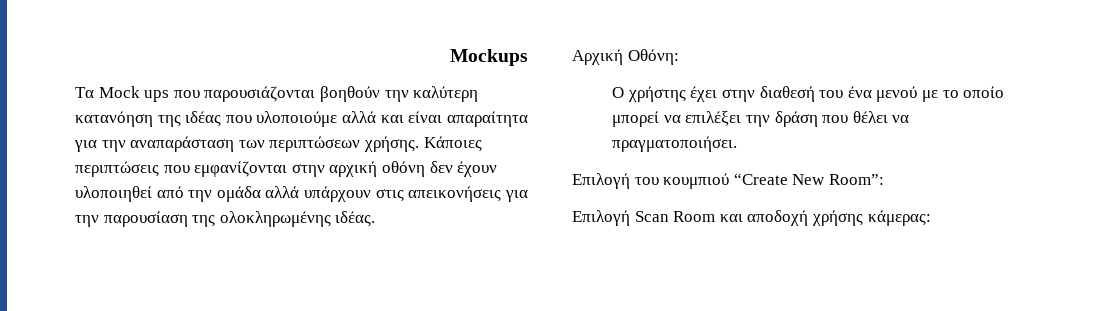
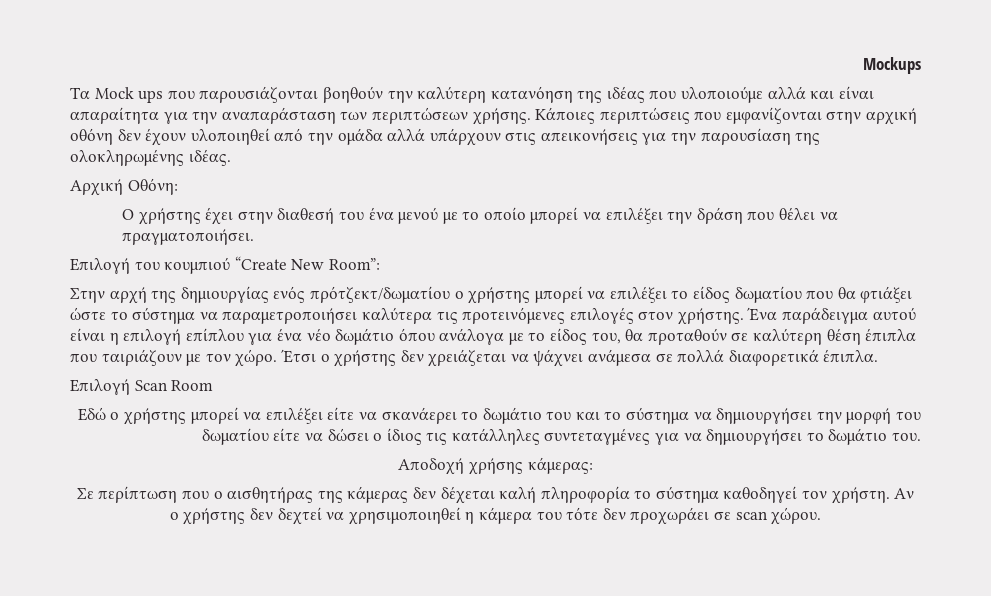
[572,210,931,226] Επιλογή Scan Room και αποδοχή χρήσης κάμερας: -> [70,286,913,304] [70,307,916,325] [70,328,917,345] [70,349,879,367] [70,379,214,395] [77,407,922,425] [201,428,921,445] [398,457,593,475] [76,486,915,504] [169,507,822,525] Στην αρχή της δημιουργίας ενός πρότζεκτ/δωματίου ο χρήστης μπορεί να επιλέξει το είδος δωματίου που θα φτιάξει ώστε το σύστημα να παραμετροποιήσει καλύτερα τις προτεινόμενες επιλογές στον χρήστης. Ένα παράδειγμα αυτού είναι η επιλογή επίπλου για ένα νέο δωμάτιο όπου ανάλογα με το είδος του, θα προταθούν σε καλύτερη θέση έπιπλα που ταιριάζουν με τον χώρο. Έτσι ο χρήστης δεν χρειάζεται να ψάχνει ανάμεσα σε πολλά διαφορετικά έπιπλα. // Επιλογή Scan Room // Εδώ ο χρήστης μπορεί να επιλέξει είτε να σκανάερει το δωμάτιο του και το σύστημα να δημιουργήσει την μορφή του δωματίου είτε να δώσει ο ίδιος τις κατάλληλες συντεταγμένες για να δημιουργήσει το δωμάτιο του. // Αποδοχή χρήσης κάμερας: // Σε περίπτωση που ο αισθητήρας της κάμερας δεν δέχεται καλή πληροφορία το σύστημα καθοδηγεί τον χρήστη. Αν ο χρήστης δεν δεχτεί να χρησιμοποιηθεί η κάμερα του τότε δεν προχωράει σε scan χώρου.

